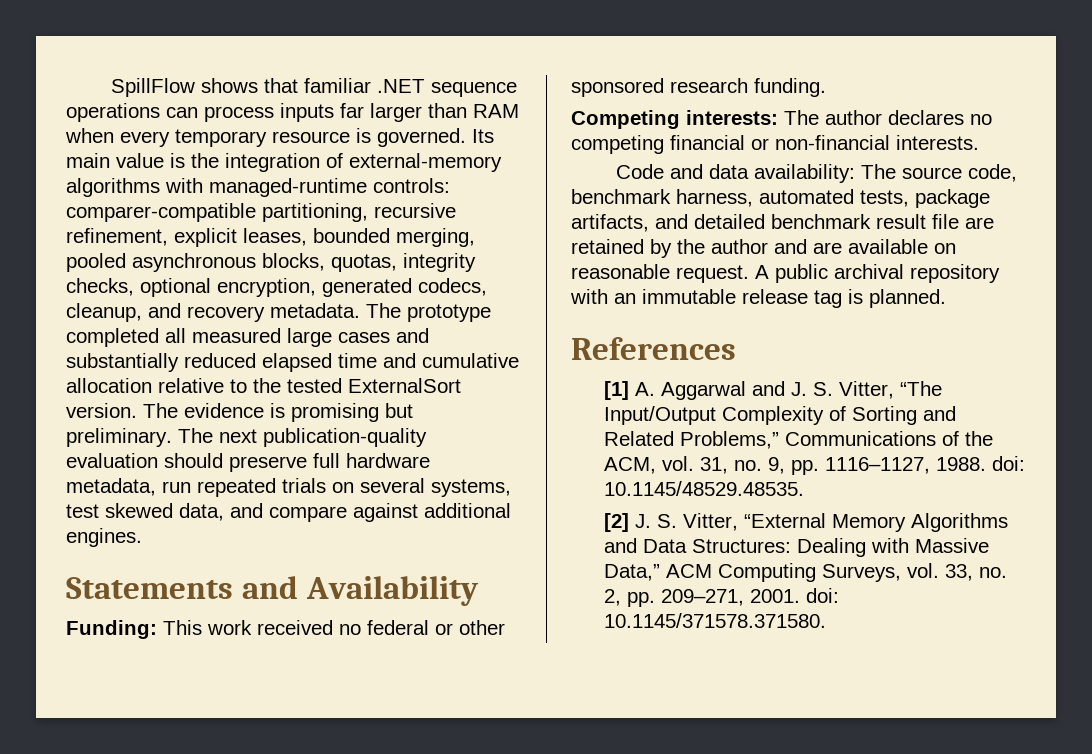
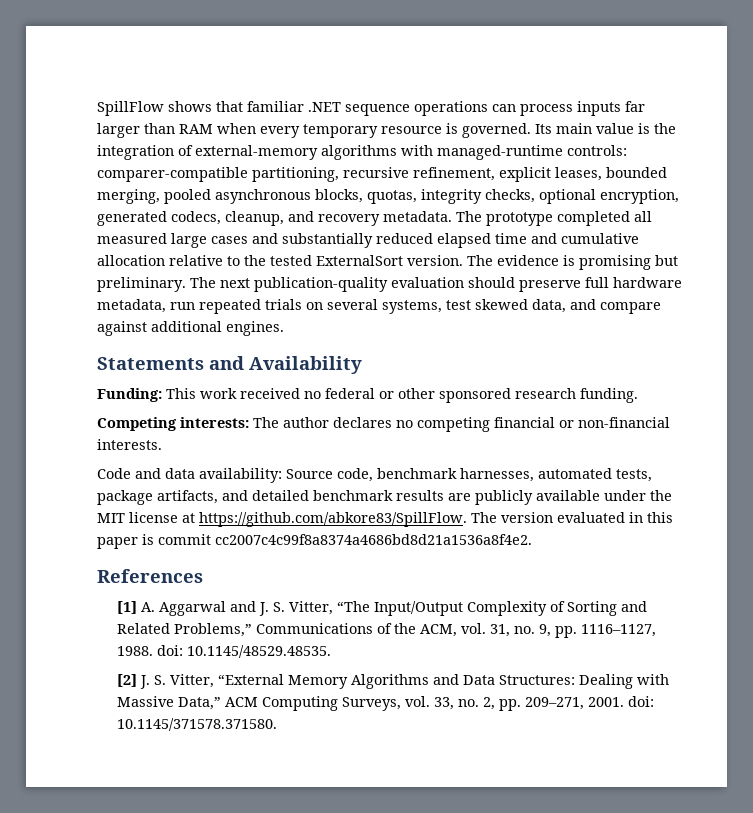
[861,164,963,179] The source -> [286,469,333,479] Source
[676,189,753,207] harness, -> [460,468,534,482] harnesses,
[876,214,994,229] [571,239,956,258] [571,264,1000,283] [570,289,946,308] result file are retained by the author and are available on reasonable request. A public archival repository with an immutable release tag is planned. -> [396,490,672,505] [97,512,673,527] [97,534,532,549] results are publicly available under the MIT license at https://github.com/abkore83/SpillFlow. The version evaluated in this paper is commit cc2007c4c99f8a8374a4686bd8d21a1536a8f4e2.

